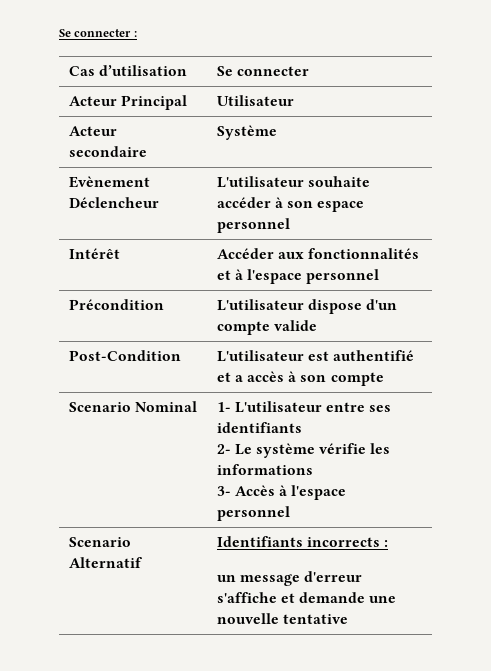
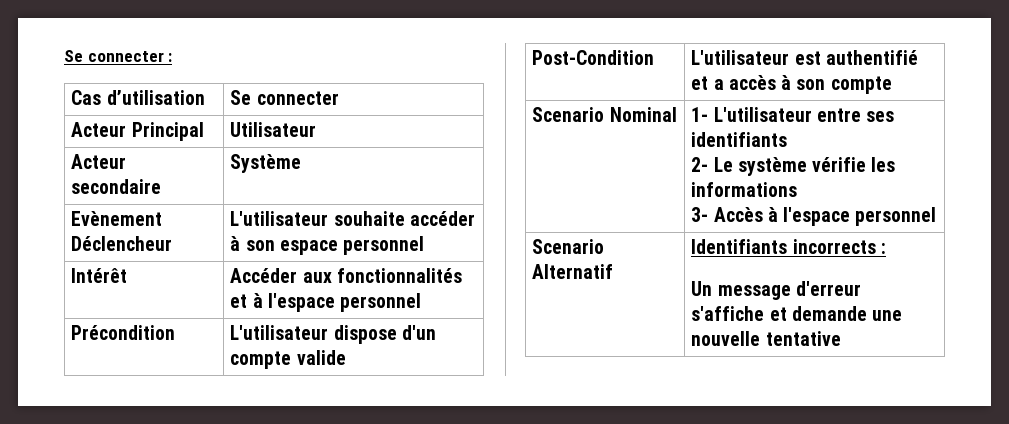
[216,575,236,582] un -> [691,281,713,296] Un

